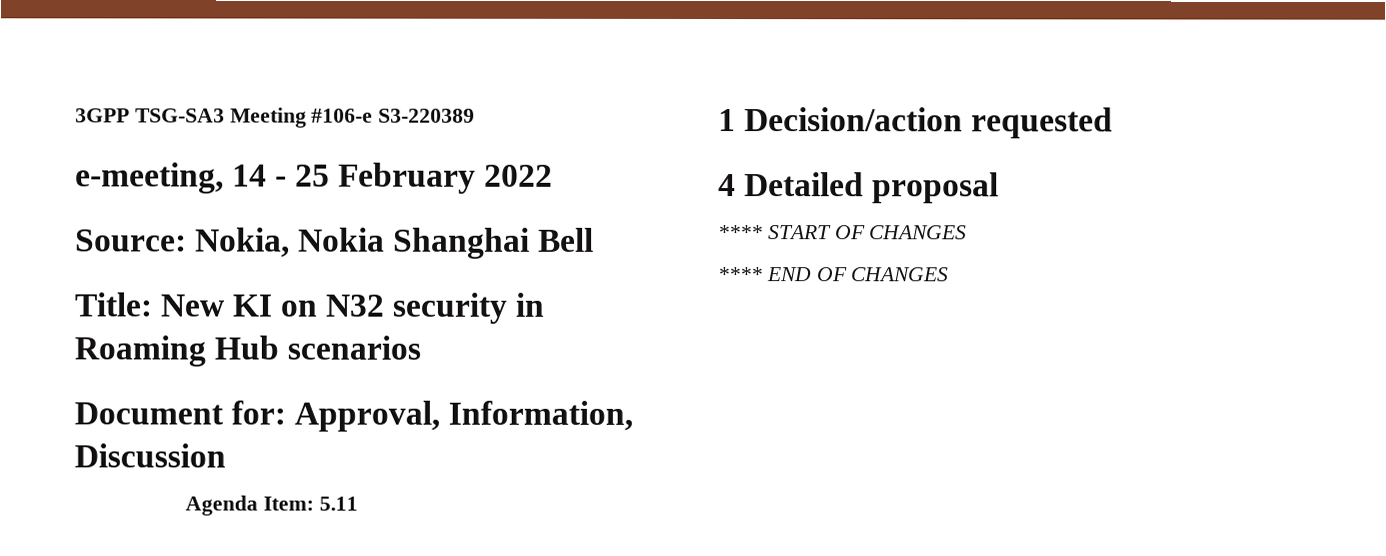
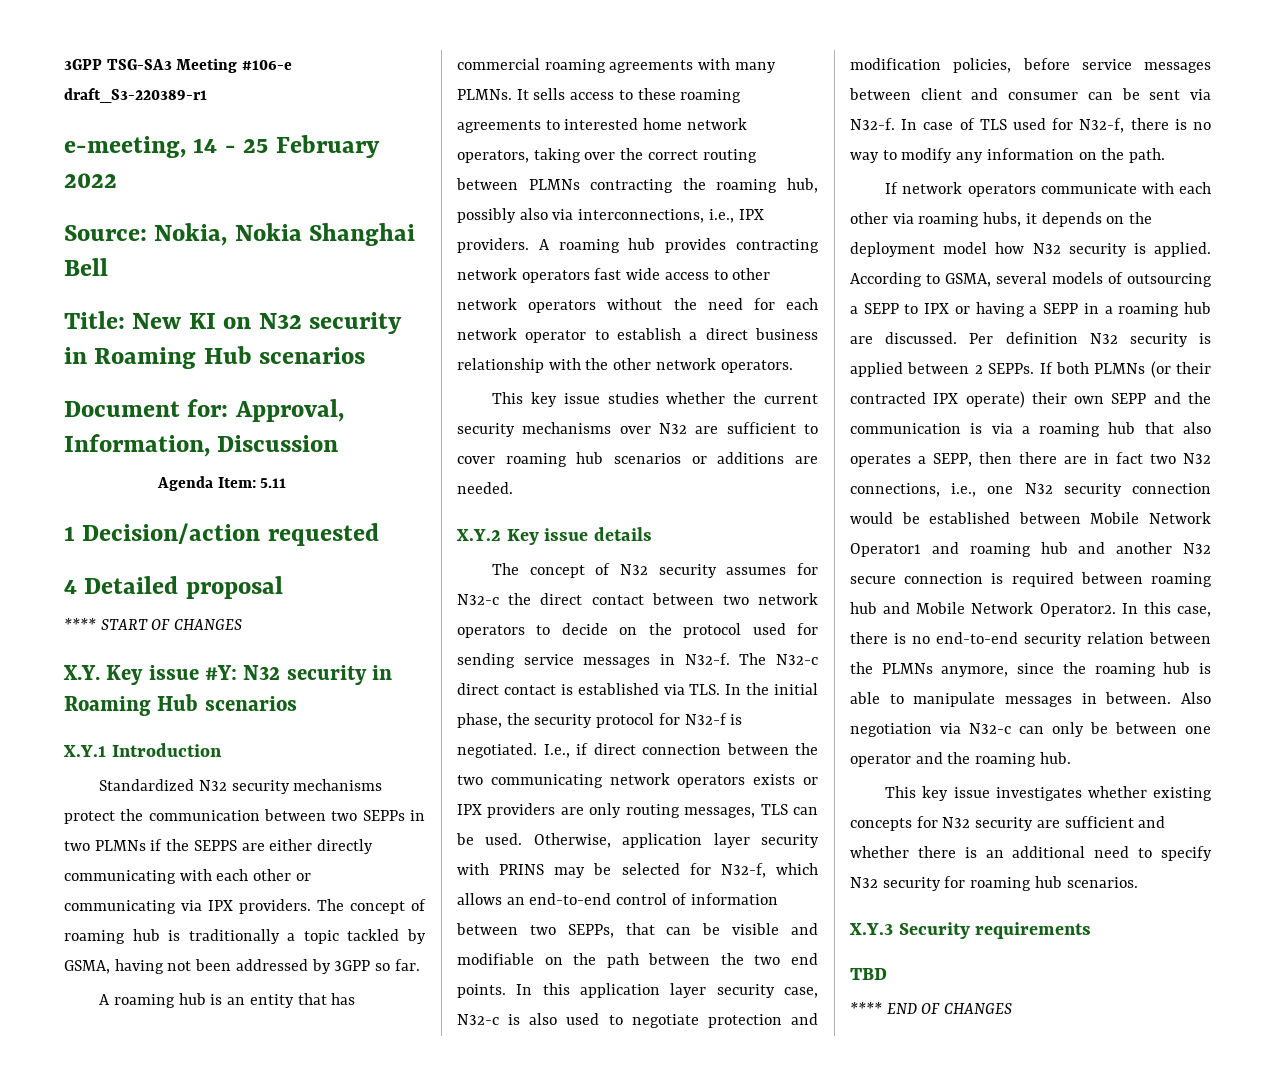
[378,108,476,123] S3-220389 -> [64,88,207,103] draft_S3-220389-r1
(968, 232) none -> [63,665,393,685] [64,694,297,716] [63,743,222,757] [99,779,383,794] [64,809,425,824] [64,839,374,854] [64,869,311,884] [64,899,426,914] [64,929,426,944] [64,959,420,974] [99,993,356,1008] [457,58,776,73] [457,88,742,103] [457,118,747,133] [457,148,757,163] [456,178,818,193] [457,208,764,223] [457,238,819,253] [457,268,771,283] [457,298,818,313] [457,328,818,343] [457,358,793,373] [492,392,818,407] [457,422,818,437] [457,452,818,467] [457,482,513,494] [456,527,652,545] [492,563,818,578] [457,593,818,605] [457,623,818,638] [457,653,818,668] [457,683,818,695] [457,713,743,728] [457,743,818,758] [457,773,818,788] [457,803,818,818] [456,833,819,848] [457,863,818,878] [457,893,778,905] [456,923,818,938] [457,953,818,968] [457,983,818,998] [457,1013,818,1028] [850,58,1211,73] [849,88,1211,100] [850,118,1211,133] [850,148,1166,163] [885,182,1211,197] [850,212,1153,227] [850,242,1211,257] [850,272,1212,287] [850,302,1211,317] [850,332,1211,347] [850,361,1211,378] [850,391,1211,408] [850,422,1211,437] [850,452,1211,467] [850,483,1211,497] [850,512,1211,524] [850,542,1211,557] [850,572,1212,587] [850,602,1211,617] [850,632,1211,647] [850,662,1211,677] [850,692,1211,707] [850,722,1211,737] [850,752,1071,767] [885,786,1212,801] [850,816,1166,831] [850,846,1212,861] [850,876,1138,891] [849,922,1092,939] [850,968,887,980] // X.Y. Key issue #Y: N32 security in Roaming Hub scenarios // X.Y.1 Introduction // Standardized N32 security mechanisms protect the communication between two SEPPs in two PLMNs if the SEPPS are either directly communicating with each other or communicating via IPX providers. The concept of roaming hub is traditionally a topic tackled by GSMA, having not been addressed by 3GPP so far. // A roaming hub is an entity that has commercial roaming agreements with many PLMNs. It sells access to these roaming agreements to interested home network operators, taking over the correct routing between PLMNs contracting the roaming hub, possibly also via interconnections, i.e., IPX providers. A roaming hub provides contracting network operators fast wide access to other network operators without the need for each network operator to establish a direct business relationship with the other network operators. // This key issue studies whether the current security mechanisms over N32 are sufficient to cover roaming hub scenarios or additions are needed. // X.Y.2 Key issue details // The concept of N32 security assumes for N32-c the direct contact between two network operators to decide on the protocol used for sending service messages in N32-f. The N32-c direct contact is established via TLS. In the initial phase, the security protocol for N32-f is negotiated. I.e., if direct connection between the two communicating network operators exists or IPX providers are only routing messages, TLS can be used. Otherwise, application layer security with PRINS may be selected for N32-f, which allows an end-to-end control of information between two SEPPs, that can be visible and modifiable on the path between the two end points. In this application layer security case, N32-c is also used to negotiate protection and modification policies, before service messages between client and consumer can be sent via N32-f. In case of TLS used for N32-f, there is no way to modify any information on the path. // If network operators communicate with each other via roaming hubs, it depends on the deployment model how N32 security is applied. According to GSMA, several models of outsourcing a SEPP to IPX or having a SEPP in a roaming hub are discussed. Per definition N32 security is applied between 2 SEPPs. If both PLMNs (or their contracted IPX operate) their own SEPP and the communication is via a roaming hub that also operates a SEPP, then there are in fact two N32 connections, i.e., one N32 security connection would be established between Mobile Network Operator1 and roaming hub and another N32 secure connection is required between roaming hub and Mobile Network Operator2. In this case, there is no end-to-end security relation between the PLMNs anymore, since the roaming hub is able to manipulate messages in between. Also negotiation via N32-c can only be between one operator and the roaming hub. // This key issue investigates whether existing concepts for N32 security are sufficient and whether there is an additional need to specify N32 security for roaming hub scenarios. // X.Y.3 Security requirements // TBD

